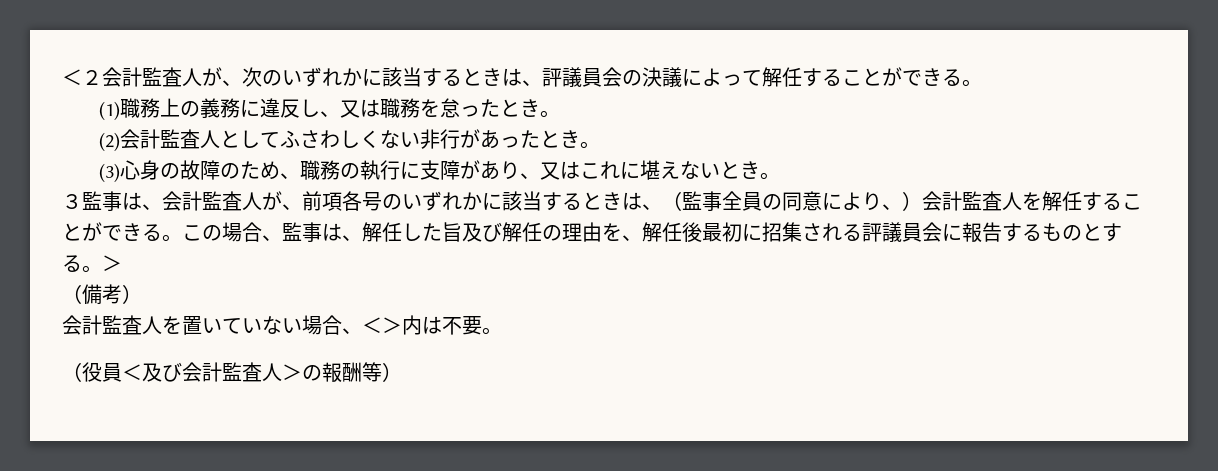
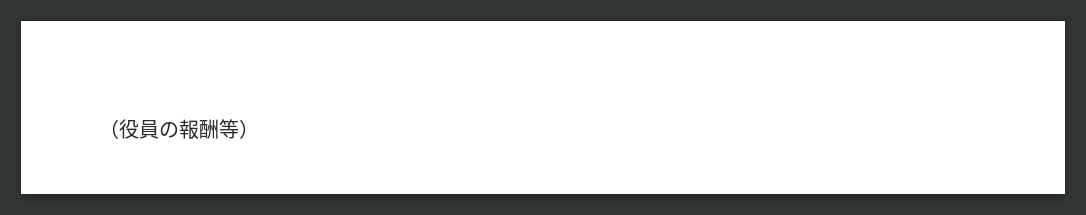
[62,67,982,87] [98,98,560,121] [98,129,600,152] [98,160,780,183] [62,191,1142,211] [62,222,1122,243] [62,255,122,273] [62,284,142,305] [62,315,502,335] [62,362,302,382] ＜２会計監査人が、次のいずれかに該当するときは、評議員会の決議によって解任することができる。 // (1)職務上の義務に違反し、又は職務を怠ったとき。 // (2)会計監査人としてふさわしくない非行があったとき。 // (3)心身の故障のため、職務の執行に支障があり、又はこれに堪えないとき。 // ３監事は、会計監査人が、前項各号のいずれかに該当するときは、（監事全員の同意により、）会計監査人を解任することができる。この場合、監事は、解任した旨及び解任の理由を、解任後最初に招集される評議員会に報告するものとする。＞ // （備考） // 会計監査人を置いていない場合、＜＞内は不要。 // （役員＜及び会計監査人＞ -> [99,119,159,139] （役員

